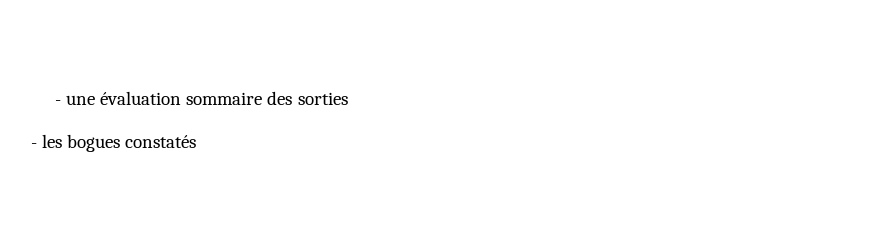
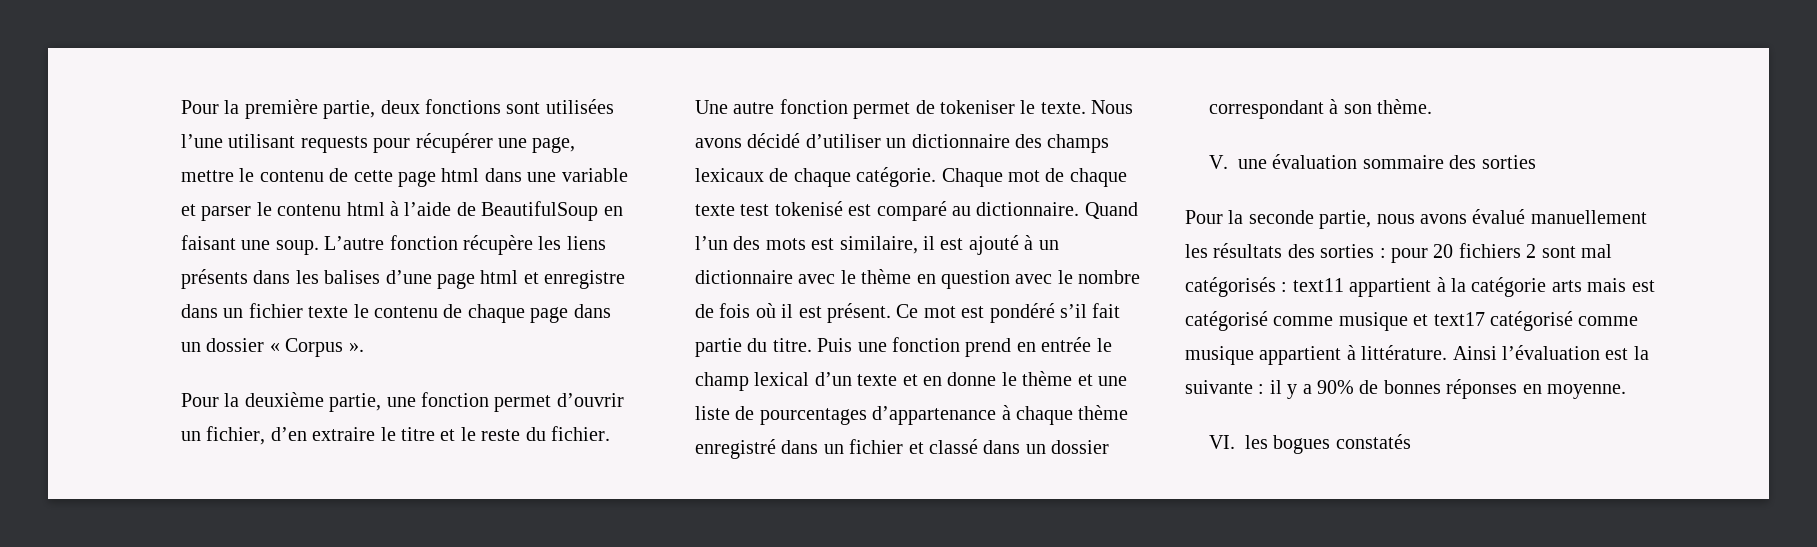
[54,100,61,105] - -> [181,99,614,119] [181,133,576,153] [181,168,628,187] [181,201,623,221] [181,235,606,255] [181,269,626,289] [181,303,611,323] [181,338,364,357] [181,392,624,412] [181,426,611,445] [695,99,1134,119] [695,133,1110,153] [695,167,1127,187] [695,201,1138,221] [695,235,1059,255] [695,269,1141,289] [695,303,1121,323] [695,337,1112,357] [695,371,1128,391] [695,405,1129,425] [695,439,1110,459] [1209,99,1433,119] [1209,155,1229,169] Pour la première partie, deux fonctions sont utilisées l’une utilisant requests pour récupérer une page, mettre le contenu de cette page html dans une variable et parser le contenu html à l’aide de BeautifulSoup en faisant une soup. L’autre fonction récupère les liens présents dans les balises d’une page html et enregistre dans un fichier texte le contenu de chaque page dans un dossier « Corpus ». // Pour la deuxième partie, une fonction permet d’ouvrir un fichier, d’en extraire le titre et le reste du fichier. Une autre fonction permet de tokeniser le texte. Nous avons décidé d’utiliser un dictionnaire des champs lexicaux de chaque catégorie. Chaque mot de chaque texte test tokenisé est comparé au dictionnaire. Quand l’un des mots est similaire, il est ajouté à un dictionnaire avec le thème en question avec le nombre de fois où il est présent. Ce mot est pondéré s’il fait partie du titre. Puis une fonction prend en entrée le champ lexical d’un texte et en donne le thème et une liste de pourcentages d’appartenance à chaque thème enregistré dans un fichier et classé dans un dossier correspondant à son thème. // V.
[31,143,37,148] - -> [1185,209,1647,229] [1185,243,1612,263] [1185,277,1655,297] [1185,311,1639,331] [1185,345,1649,365] [1185,379,1626,399] [1209,435,1236,449] Pour la seconde partie, nous avons évalué manuellement les résultats des sorties : pour 20 fichiers 2 sont mal catégorisés : text11 appartient à la catégorie arts mais est catégorisé comme musique et text17 catégorisé comme musique appartient à littérature. Ainsi l’évaluation est la suivante : il y a 90% de bonnes réponses en moyenne. // VI.

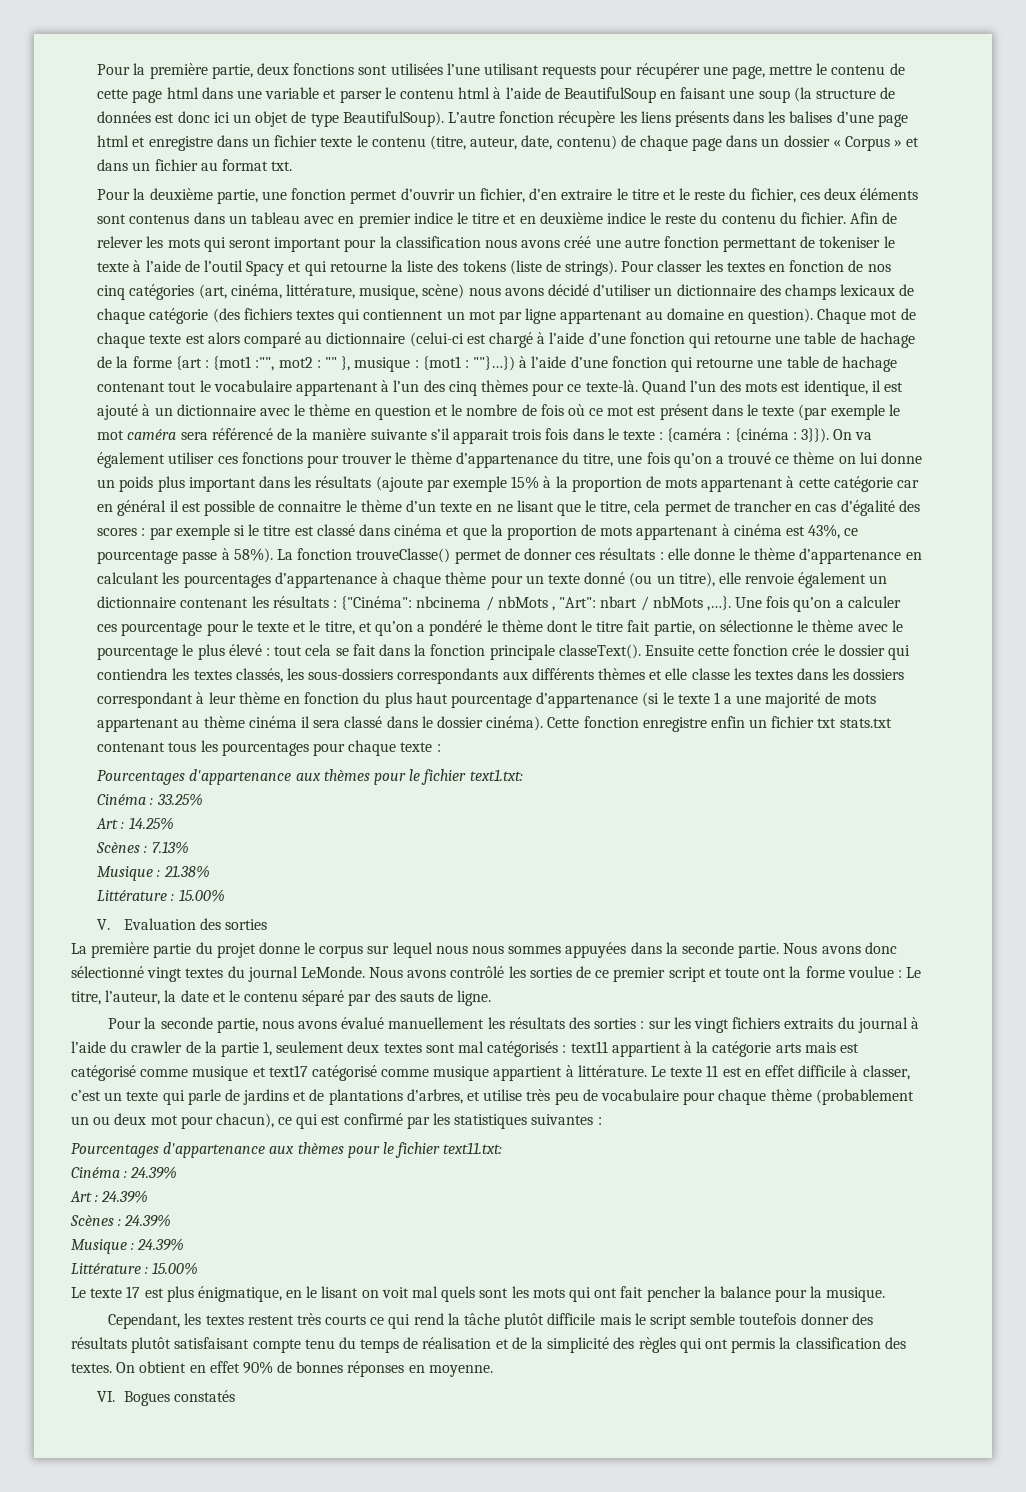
[275,240,319,255] soup. -> [758,87,896,103] [97,111,444,127] soup (la structure de données est donc ici un objet de type BeautifulSoup).
(439, 312) none -> [429,135,617,150] (titre, auteur, date, contenu)
[348,343,364,352] ». -> [894,137,920,147] [97,159,293,171] » et dans un fichier au format txt.
[551,426,611,441] [695,100,729,114] fichier. Une -> [750,188,919,203] [97,212,898,228] [97,236,621,252] fichier, ces deux éléments sont contenus dans un tableau avec en premier indice le titre et en deuxième indice le reste du contenu du fichier. Afin de relever les mots qui seront important pour la classification nous avons créé une
[853,102,911,119] permet -> [723,238,798,252] permettant
[1040,100,1134,114] texte. Nous -> [97,260,891,276] [97,284,501,300] texte à l’aide de l’outil Spacy et qui retourne la liste des tokens (liste de strings). Pour classer les textes en fonction de nos cinq catégories (art, cinéma, littérature, musique, scène) nous
[856,167,937,187] catégorie. -> [149,308,814,324] catégorie (des fichiers textes qui contiennent un mot par ligne appartenant au domaine en question).
[740,201,1080,221] test tokenisé est comparé au dictionnaire. -> [185,332,915,348] [97,356,897,372] [97,380,638,396] est alors comparé au dictionnaire (celui-ci est chargé à l’aide d’une fonction qui retourne une table de hachage de la forme {art : {mot1 :"", mot2 : "" }, musique : {mot1 : ""}…}) à l’aide d’une fonction qui retourne une table de hachage contenant tout le vocabulaire appartenant à l’un des cinq thèmes pour ce texte-là.
[839,236,918,254] similaire, -> [803,380,868,396] identique,
[1015,274,1053,284] avec -> [434,406,448,416] et
[781,303,1121,323] [695,337,1112,357] [695,371,1128,391] [695,406,755,420] il est présent. Ce mot est pondéré s’il fait partie du titre. Puis une fonction prend en entrée le champ lexical d’un texte et en donne le thème et une liste de -> [589,404,900,420] [97,428,873,444] [97,452,922,468] [97,476,919,492] [97,500,920,516] [97,524,859,540] [97,548,922,564] [97,572,180,584] ce mot est présent dans le texte (par exemple le mot caméra sera référencé de la manière suivante s’il apparait trois fois dans le texte : {caméra : {cinéma : 3}}). On va également utiliser ces fonctions pour trouver le thème d’appartenance du titre, une fois qu’on a trouvé ce thème on lui donne un poids plus important dans les résultats (ajoute par exemple 15% à la proportion de mots appartenant à cette catégorie car en général il est possible de connaitre le thème d’un texte en ne lisant que le titre, cela permet de trancher en cas d’égalité des scores : par exemple si le titre est classé dans cinéma et que la proportion de mots appartenant à cinéma est 43%, ce pourcentage passe à 58%). La fonction trouveClasse() permet de donner ces résultats : elle donne le thème d’appartenance en calculant les
[695,439,1110,459] [1209,99,1433,119] [1209,154,1536,169] enregistré dans un fichier et classé dans un dossier correspondant à son thème. // V. une évaluation sommaire des sorties -> [490,572,888,588] [97,596,901,612] [97,620,903,636] [97,644,910,660] [97,668,905,684] [97,692,876,708] [97,716,892,732] [97,740,441,756] [97,769,523,785] [97,793,203,806] [96,817,174,830] [96,841,189,854] [97,865,210,881] [97,889,225,902] [97,918,267,930] [71,942,897,958] [71,966,922,982] [71,990,492,1006] pour un texte donné (ou un titre), elle renvoie également un dictionnaire contenant les résultats : {"Cinéma": nbcinema / nbMots , "Art": nbart / nbMots ,…}. Une fois qu’on a calculer ces pourcentage pour le texte et le titre, et qu’on a pondéré le thème dont le titre fait partie, on sélectionne le thème avec le pourcentage le plus élevé : tout cela se fait dans la fonction principale classeText(). Ensuite cette fonction crée le dossier qui contiendra les textes classés, les sous-dossiers correspondants aux différents thèmes et elle classe les textes dans les dossiers correspondant à leur thème en fonction du plus haut pourcentage d’appartenance (si le texte 1 a une majorité de mots appartenant au thème cinéma il sera classé dans le dossier cinéma). Cette fonction enregistre enfin un fichier txt stats.txt contenant tous les pourcentages pour chaque texte : // Pourcentages d'appartenance aux thèmes pour le fichier text1.txt: // Cinéma : 33.25% // Art : 14.25% // Scènes : 7.13% // Musique : 21.38% // Littérature : 15.00% // V. Evaluation des sorties // La première partie du projet donne le corpus sur lequel nous nous sommes appuyées dans la seconde partie. Nous avons donc sélectionné vingt textes du journal LeMonde. Nous avons contrôlé les sorties de ce premier script et toute ont la forme voulue : Le titre, l’auteur, la date et le contenu séparé par des sauts de ligne.
[1391,243,1537,263] pour 20 fichiers 2 -> [648,1017,919,1033] [71,1041,422,1057] sur les vingt fichiers extraits du journal à l’aide du crawler de la partie 1, seulement deux textes
[1452,345,1649,360] [1185,380,1312,399] Ainsi l’évaluation est la suivante : il y a -> [651,1065,910,1080] [71,1089,914,1105] [71,1113,602,1129] [71,1142,503,1158] [71,1166,178,1179] [70,1190,149,1203] [70,1214,172,1227] [71,1238,185,1254] [71,1262,199,1275] [71,1286,886,1302] [108,1313,873,1329] [71,1337,906,1353] [71,1361,240,1373] Le texte 11 est en effet difficile à classer, c’est un texte qui parle de jardins et de plantations d’arbres, et utilise très peu de vocabulaire pour chaque thème (probablement un ou deux mot pour chacun), ce qui est confirmé par les statistiques suivantes : // Pourcentages d'appartenance aux thèmes pour le fichier text11.txt: // Cinéma : 24.39% // Art : 24.39% // Scènes : 24.39% // Musique : 24.39% // Littérature : 15.00% // Le texte 17 est plus énigmatique, en le lisant on voit mal quels sont les mots qui ont fait pencher la balance pour la musique. // Cependant, les textes restent très courts ce qui rend la tâche plutôt difficile mais le script semble toutefois donner des résultats plutôt satisfaisant compte tenu du temps de réalisation et de la simplicité des règles qui ont permis la classification des textes. On obtient en effet
[1245,435,1331,454] les bogues -> [123,1391,170,1406] Bogues

